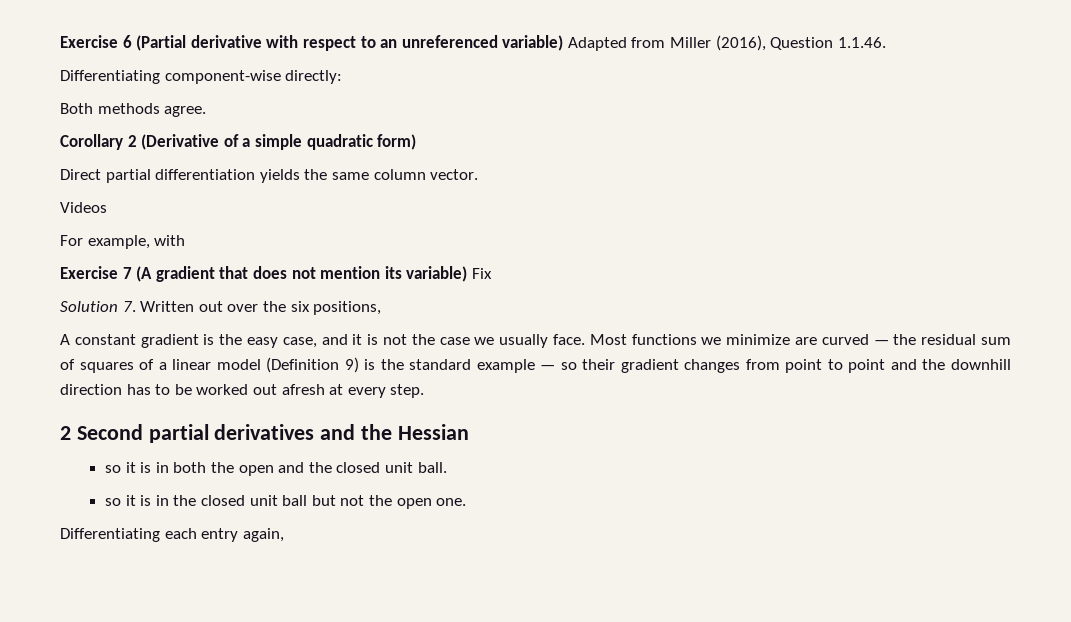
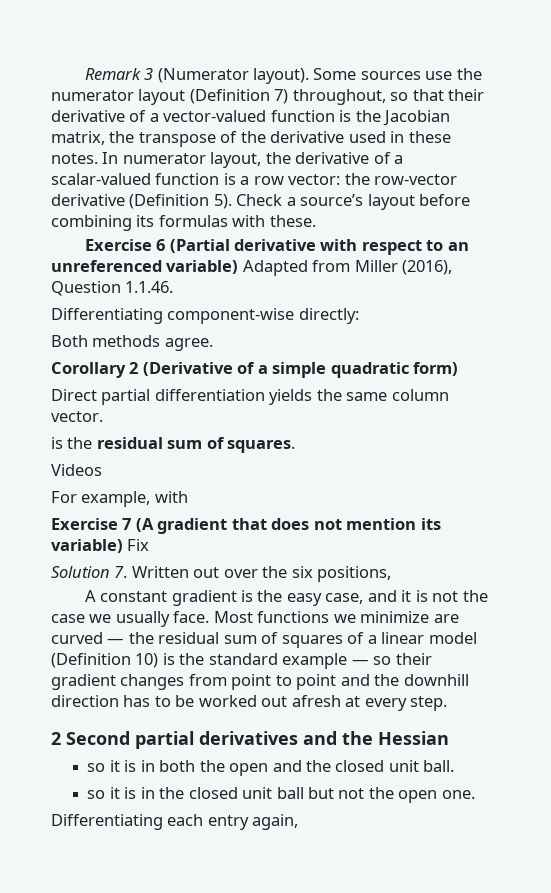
(60, 41) none -> [84,68,482,84] [51,89,485,105] [51,110,451,126] [51,131,451,147] [51,152,404,168] [51,173,458,185] [51,194,471,210] [51,215,316,231] Remark 3 (Numerator layout). Some sources use the numerator layout (Definition 7) throughout, so that their derivative of a vector-valued function is the Jacobian matrix, the transpose of the derivative used in these notes. In numerator layout, the derivative of a scalar-valued function is a row vector: the row-vector derivative (Definition 5). Check a source’s layout before combining its formulas with these. //
(479, 174) none -> [51,437,296,453] // is the residual sum of squares.
[344,357,359,373] 9) -> [135,653,159,668] 10)

